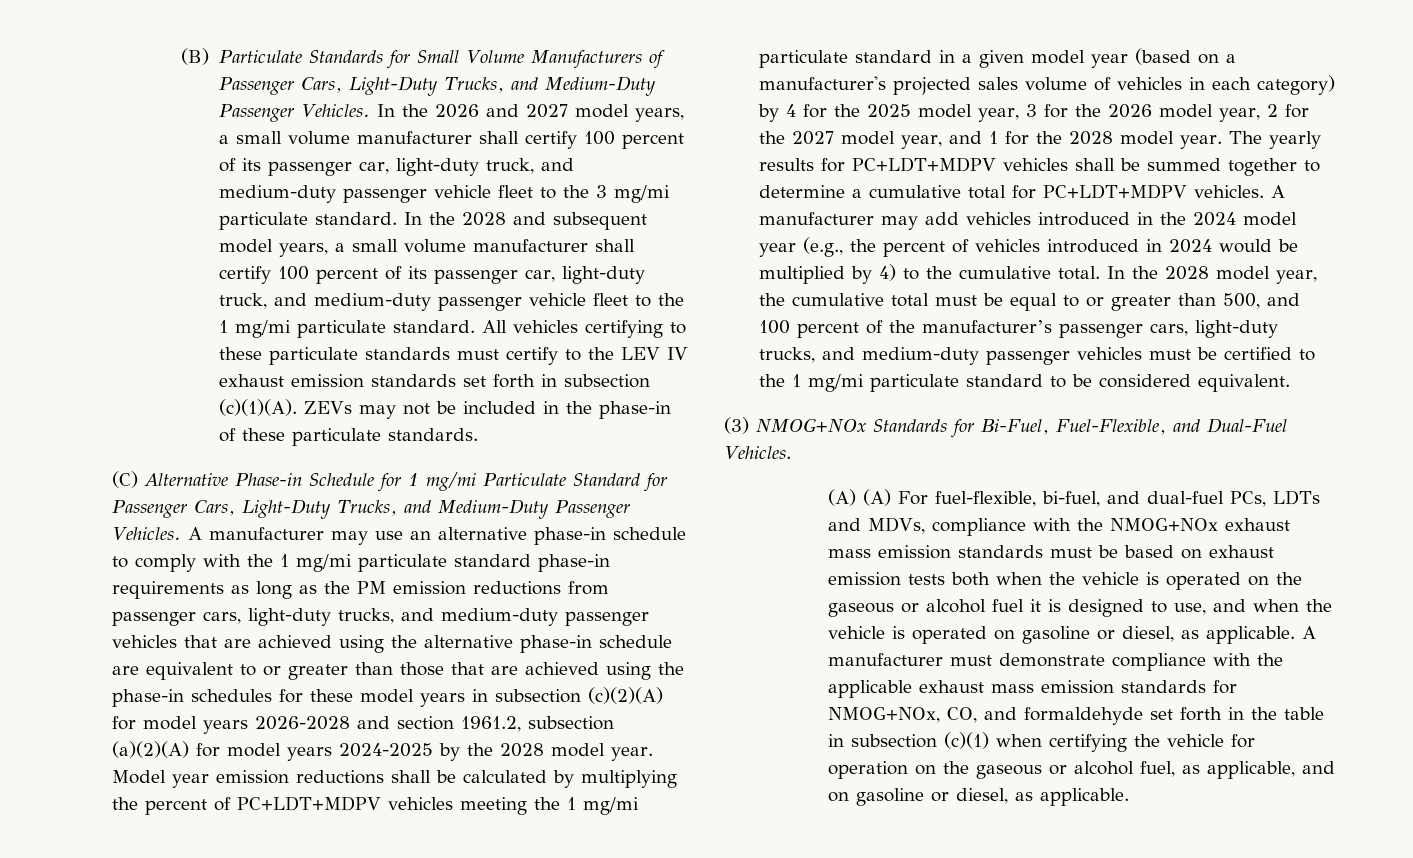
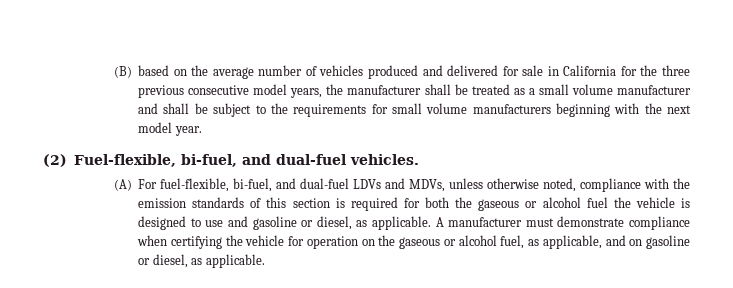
[218,50,665,69] [218,76,656,96] [218,104,684,122] [218,131,684,149] [218,158,574,176] [218,185,670,203] [218,212,647,230] [218,239,635,257] [218,266,645,284] [218,293,684,311] [218,320,686,338] [218,347,688,365] [218,374,650,388] [218,399,671,419] [218,428,478,446] [111,471,668,492] [111,499,631,519] [111,527,686,545] [111,554,610,572] [111,581,609,599] [111,608,649,626] [111,635,672,653] [111,662,684,680] [111,687,663,707] [111,716,614,734] [111,741,653,761] [111,770,677,788] [111,796,639,815] [758,48,1236,68] [758,75,1335,95] [757,104,1309,122] [758,131,1321,149] [758,157,1320,176] [758,184,1285,199] [758,212,1297,230] [758,237,1298,257] [758,264,1317,284] [758,293,1300,311] [758,320,1278,338] [758,347,1315,365] [758,374,1290,392] [724,417,1287,438] [724,446,791,459] [828,489,857,506] Particulate Standards for Small Volume Manufacturers of Passenger Cars, Light-Duty Trucks, and Medium-Duty Passenger Vehicles. In the 2026 and 2027 model years, a small volume manufacturer shall certify 100 percent of its passenger car, light-duty truck, and medium-duty passenger vehicle fleet to the 3 mg/mi particulate standard. In the 2028 and subsequent model years, a small volume manufacturer shall certify 100 percent of its passenger car, light-duty truck, and medium-duty passenger vehicle fleet to the 1 mg/mi particulate standard. All vehicles certifying to these particulate standards must certify to the LEV IV exhaust emission standards set forth in subsection (c)(1)(A). ZEVs may not be included in the phase-in of these particulate standards. // (C) Alternative Phase-in Schedule for 1 mg/mi Particulate Standard for Passenger Cars, Light-Duty Trucks, and Medium-Duty Passenger Vehicles. A manufacturer may use an alternative phase-in schedule to comply with the 1 mg/mi particulate standard phase-in requirements as long as the PM emission reductions from passenger cars, light-duty trucks, and medium-duty passenger vehicles that are achieved using the alternative phase-in schedule are equivalent to or greater than those that are achieved using the phase-in schedules for these model years in subsection (c)(2)(A) for model years 2026-2028 and section 1961.2, subsection (a)(2)(A) for model years 2024-2025 by the 2028 model year. Model year emission reductions shall be calculated by multiplying the percent of PC+LDT+MDPV vehicles meeting the 1 mg/mi particulate standard in a given model year (based on a manufacturer's projected sales volume of vehicles in each category) by 4 for the 2025 model year, 3 for the 2026 model year, 2 for the 2027 model year, and 1 for the 2028 model year. The yearly results for PC+LDT+MDPV vehicles shall be summed together to determine a cumulative total for PC+LDT+MDPV vehicles. A manufacturer may add vehicles introduced in the 2024 model year (e.g., the percent of vehicles introduced in 2024 would be multiplied by 4) to the cumulative total. In the 2028 model year, the cumulative total must be equal to or greater than 500, and 100 percent of the manufacturer’s passenger cars, light-duty trucks, and medium-duty passenger vehicles must be certified to the 1 mg/mi particulate standard to be considered equivalent. // (3) NMOG+NOx Standards for Bi-Fuel, Fuel-Flexible, and Dual-Fuel Vehicles. // (A) -> [138,65,690,79] [138,84,691,98] [138,103,691,117] [138,122,202,136] [43,154,419,167] based on the average number of vehicles produced and delivered for sale in California for the three previous consecutive model years, the manufacturer shall be treated as a small volume manufacturer and shall be subject to the requirements for small volume manufacturers beginning with the next model year. // (2) Fuel-flexible, bi-fuel, and dual-fuel vehicles. //
[1230,490,1321,507] [828,517,1291,536] [828,545,1275,559] [828,572,1270,590] PCs, LDTs and MDVs, compliance with the NMOG+NOx exhaust mass emission standards must be based on exhaust emission tests both when the vehicle is operated on -> [353,178,690,192] [138,197,450,211] LDVs and MDVs, unless otherwise noted, compliance with the emission standards of this section is required for both
[1030,599,1042,612] it -> [613,197,675,208] the vehicle
[1174,599,1333,615] [828,626,1016,644] use, and when the vehicle is operated on -> [205,216,248,227] use and
[1213,653,1284,666] [828,680,1238,698] [828,707,1325,725] [828,732,990,749] with the applicable exhaust mass emission standards for NMOG+NOx, CO, and formaldehyde set forth in the table in subsection (c)(1) -> (691, 223) none

